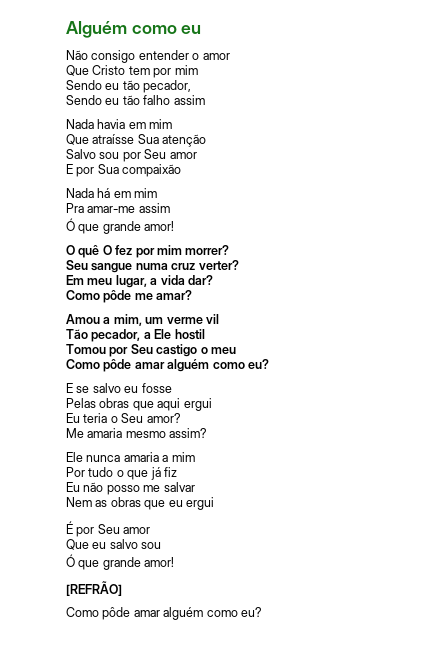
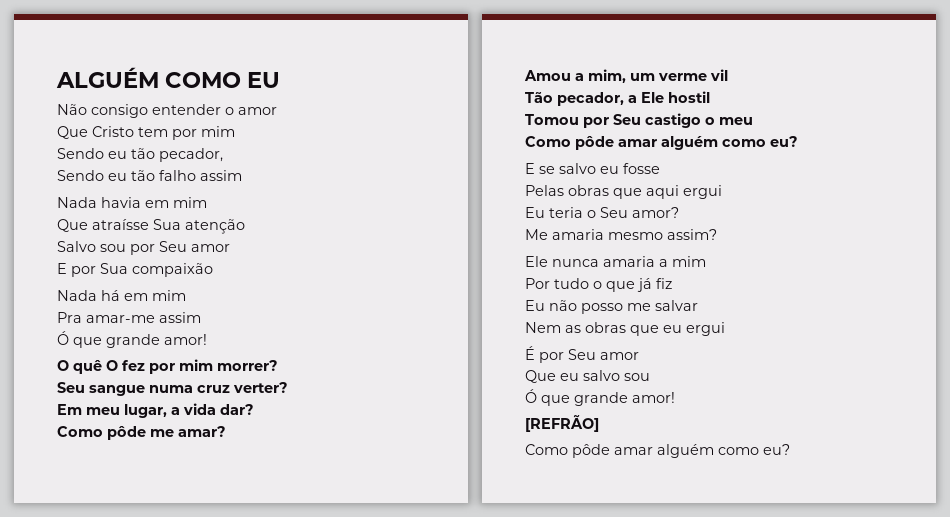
[66,21,202,38] Alguém como eu -> [56,67,281,88] ALGUÉM COMO EU

